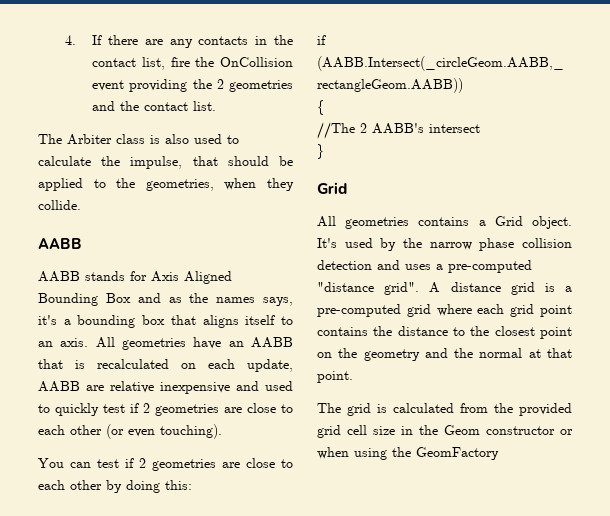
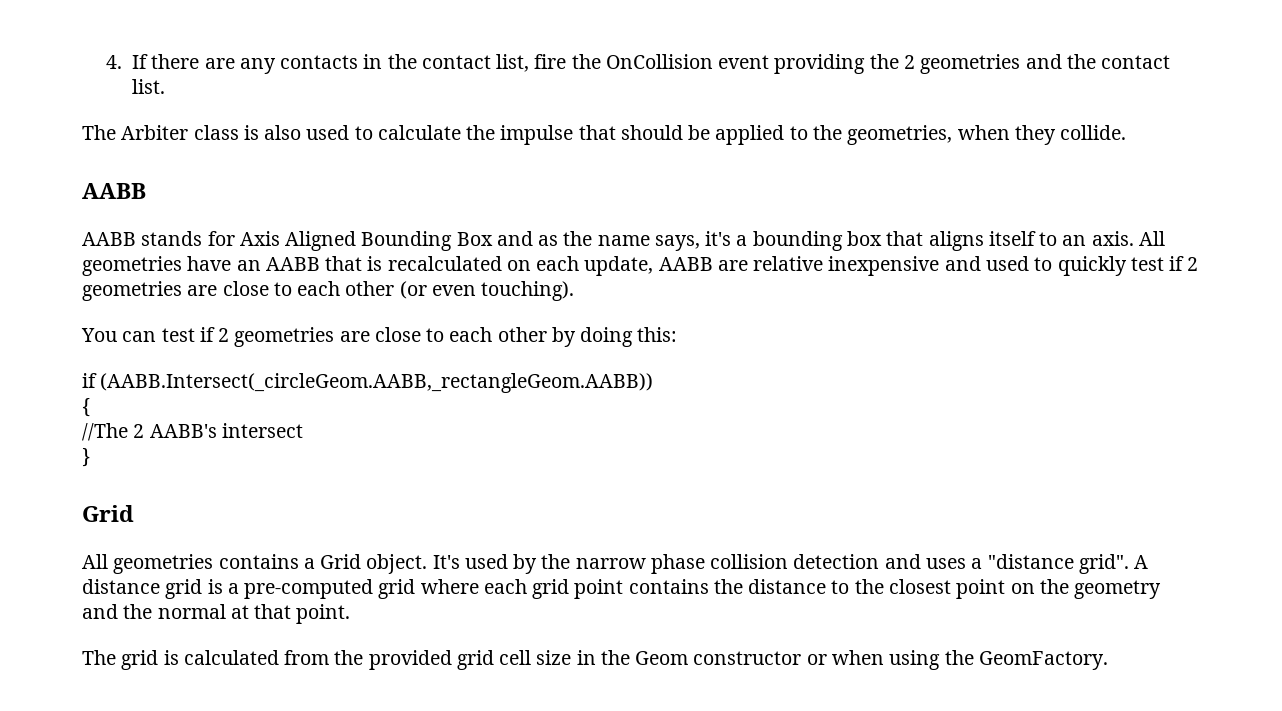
[130,156,183,169] impulse, -> [500,125,574,145] impulse
[216,297,256,303] names -> [597,235,650,246] name
[448,260,532,273] pre-computed -> (983, 563) none
[416,447,499,460] GeomFactory -> [978,651,1108,670] GeomFactory.

